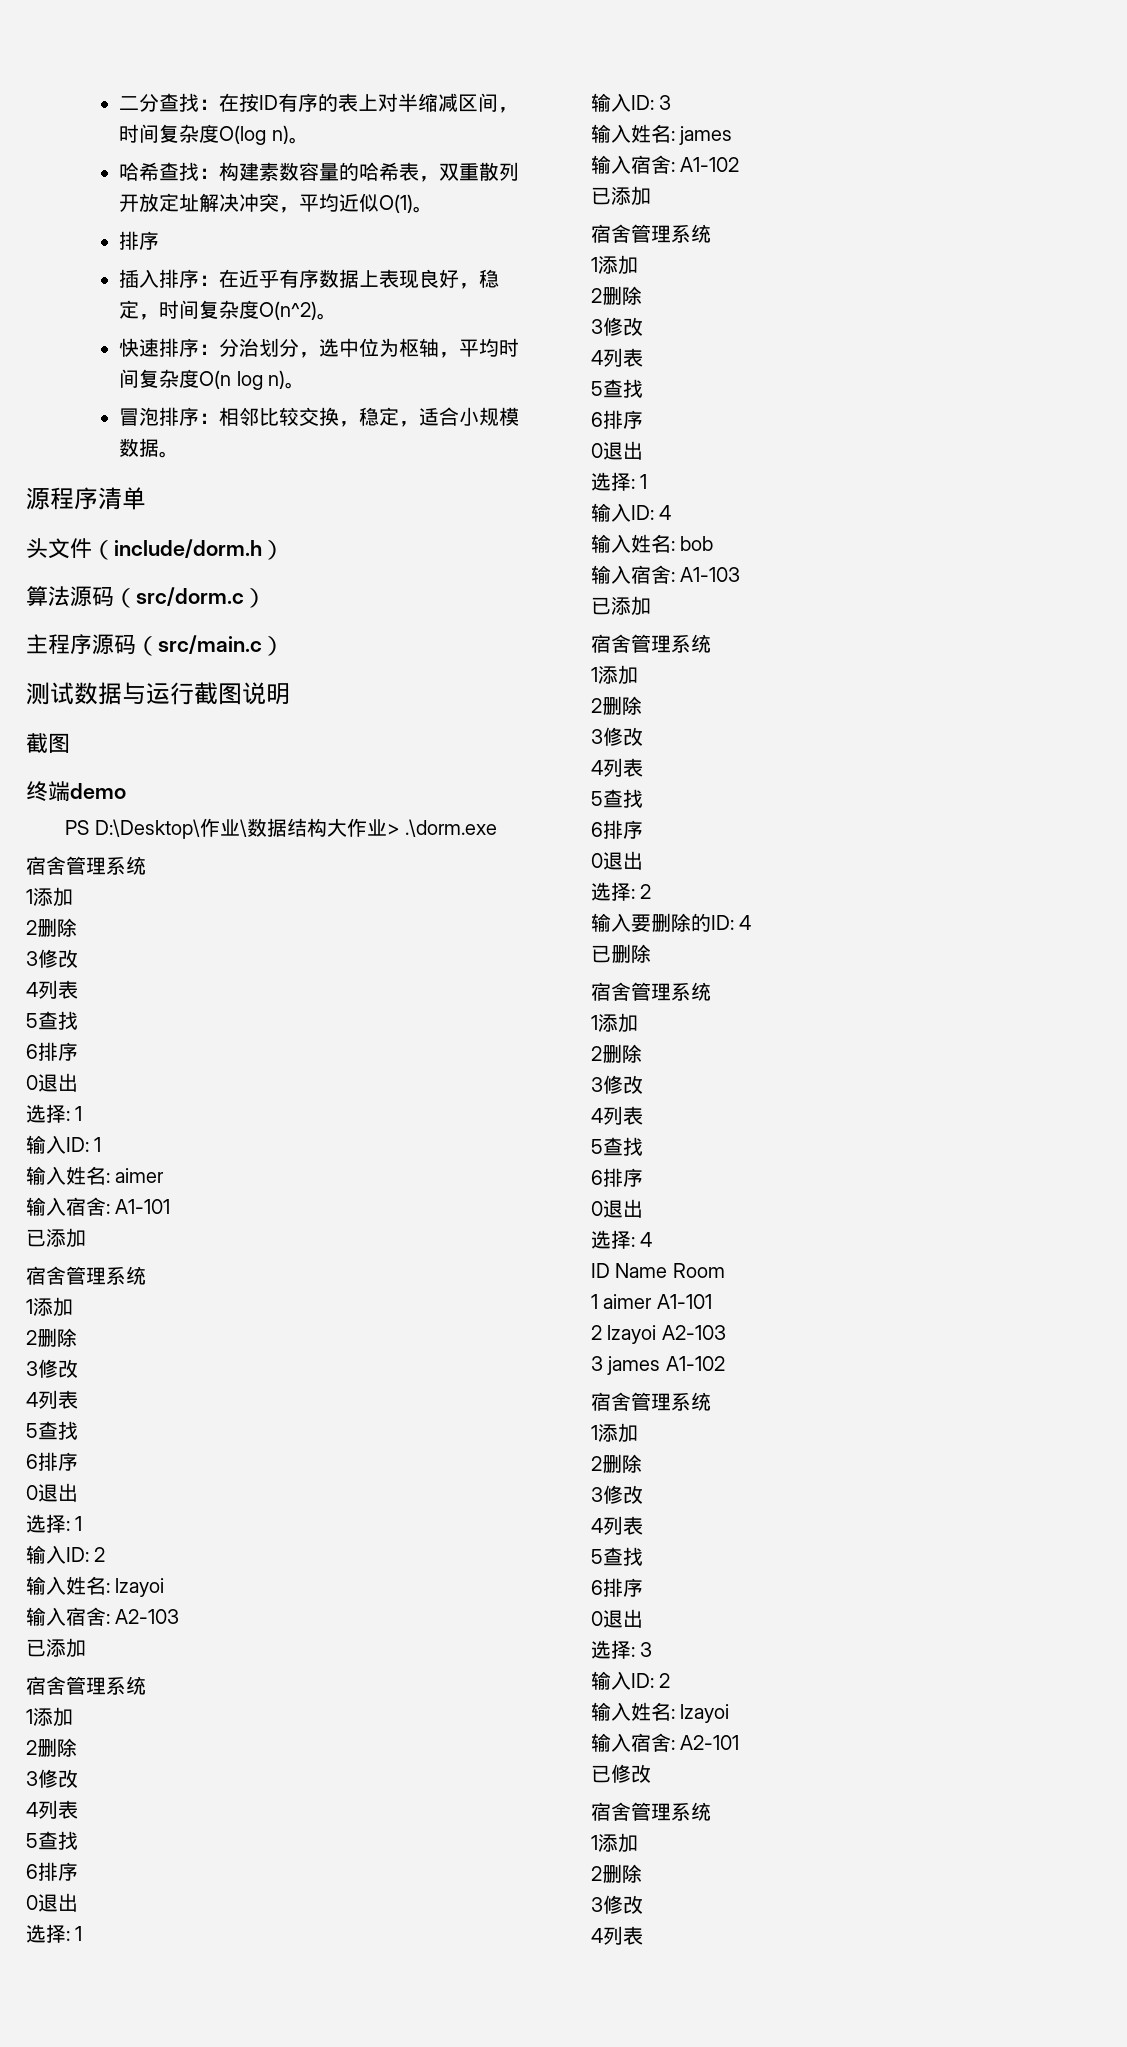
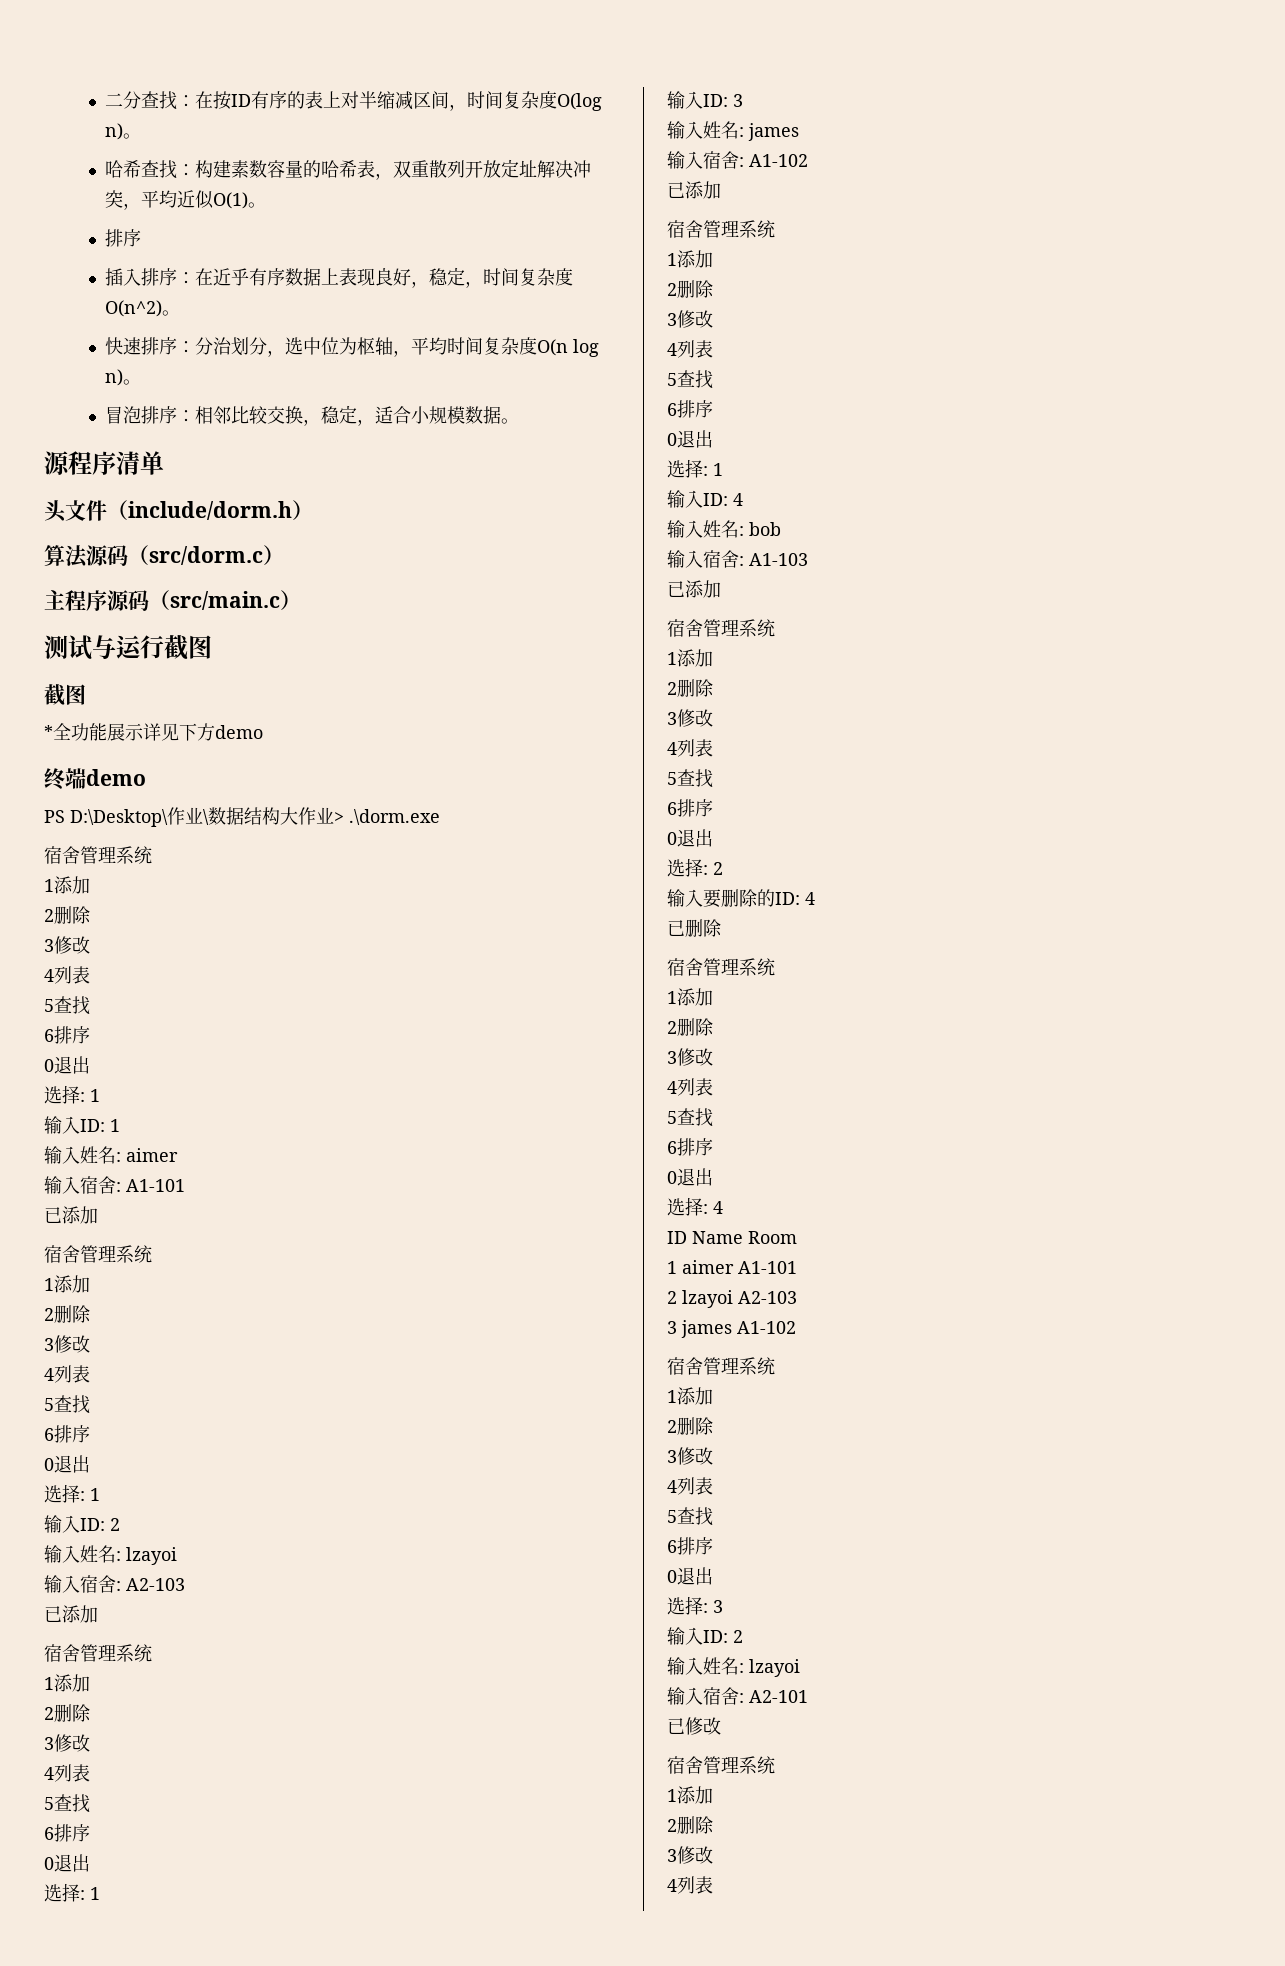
[74,682,122,705] 数据 -> (92, 647) none
[242,682,290,705] [26,733,70,753] 说明 // 截图 -> [44,684,86,706] [44,723,263,741] // 截图 // *全功能展示详见下方demo

